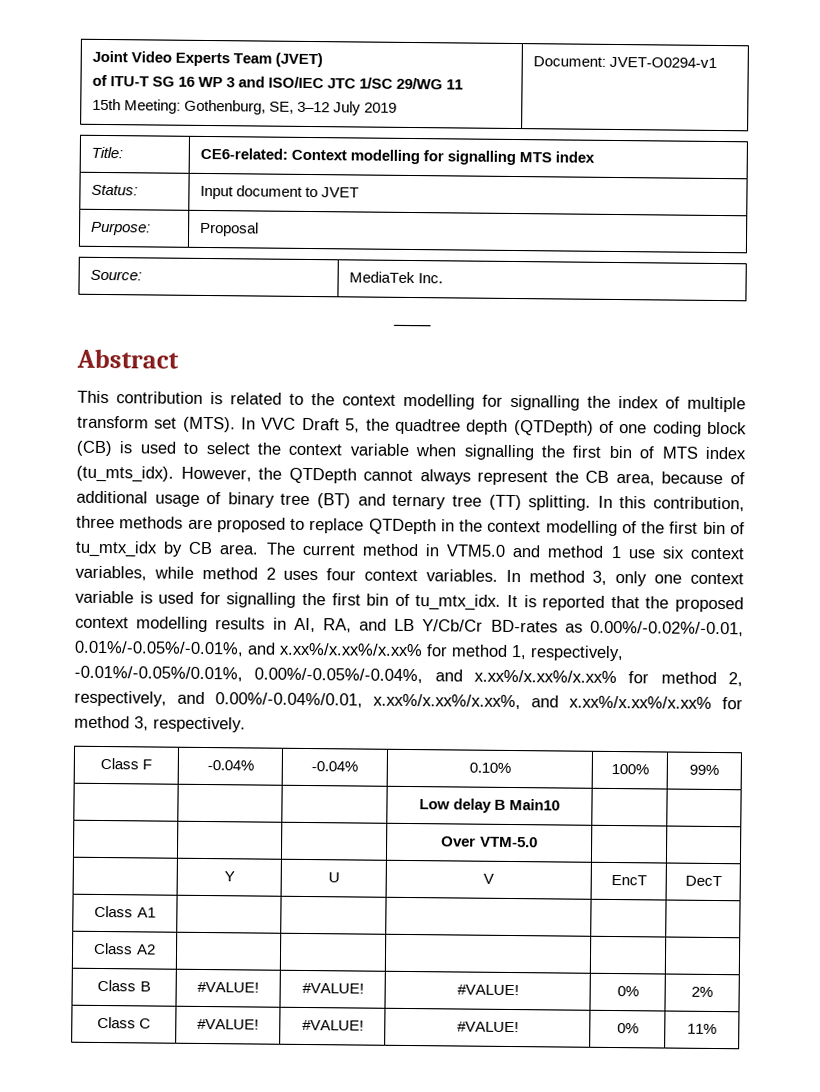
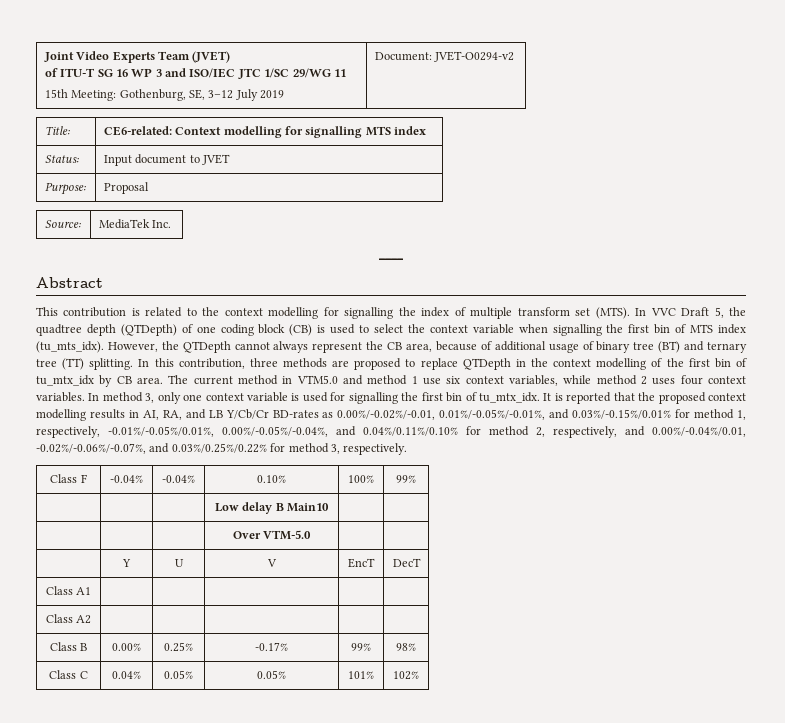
[608,56,717,68] JVET-O0294-v1 -> [434,51,515,62] JVET-O0294-v2
[279,642,423,657] x.xx%/x.xx%/x.xx% -> [572,409,672,419] 0.03%/-0.15%/0.01%
[474,669,617,684] x.xx%/x.xx%/x.xx% -> [363,427,458,436] 0.04%/0.11%/0.10%
[373,693,712,710] x.xx%/x.xx%/x.xx%, and x.xx%/x.xx%/x.xx% -> [36,443,267,454] -0.02%/-0.06%/-0.07%, and 0.03%/0.25%/0.22%
[197,981,259,993] [301,982,364,994] [456,984,519,996] [616,986,639,997] [691,986,713,997] [96,1016,152,1029] [197,1018,259,1030] [301,1019,364,1031] [456,1021,519,1033] [616,1023,639,1034] [687,1023,717,1035] #VALUE! | #VALUE! | #VALUE! | 0% | 2% // Class C | #VALUE! | #VALUE! | #VALUE! | 0% | 11% -> [112,643,141,651] [164,642,193,652] [255,642,288,651] [351,643,371,651] [396,643,416,651] [49,670,88,679] [112,671,141,679] [164,670,193,679] [257,670,286,679] [348,671,374,679] [393,671,419,680] 0.00% | 0.25% | -0.17% | 99% | 98% // Class C | 0.04% | 0.05% | 0.05% | 101% | 102%

